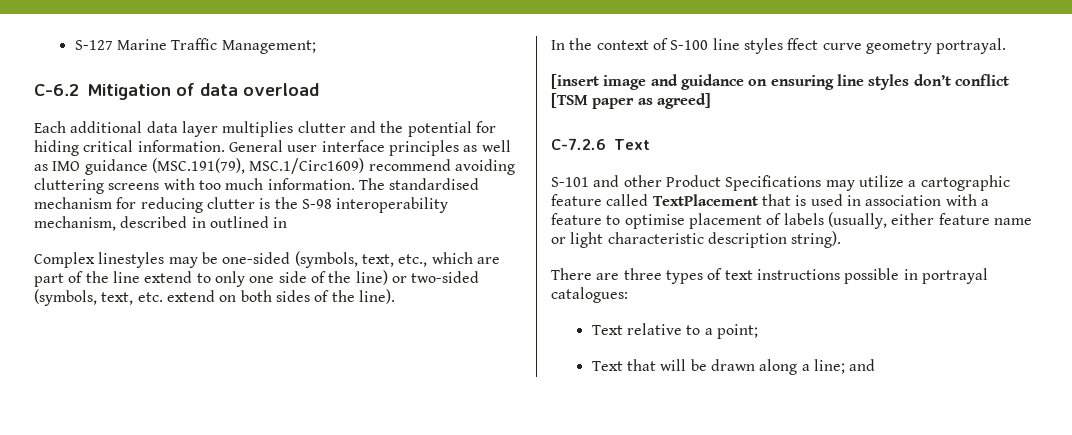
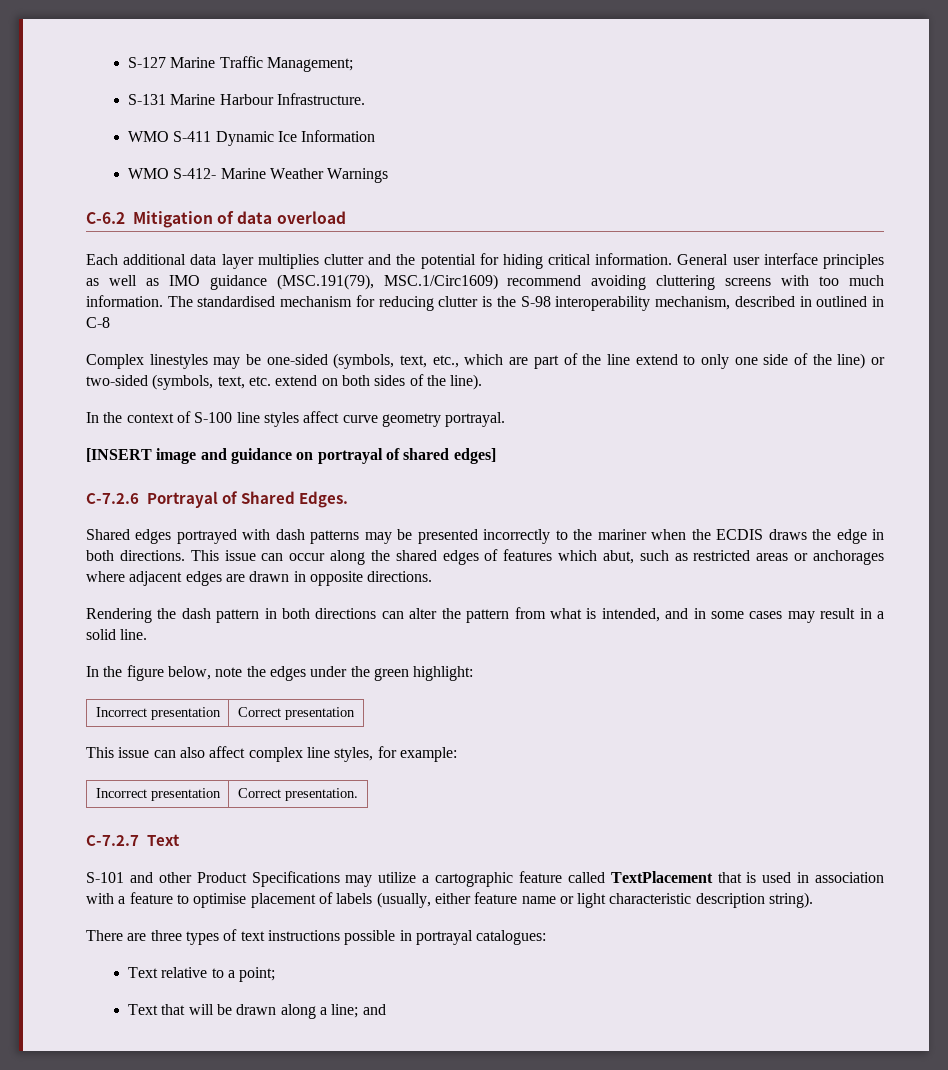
(316, 47) none -> [128,93,365,105] [128,130,376,146] [128,168,389,183] // S-131 Marine Harbour Infrastructure. // WMO S-411 Dynamic Ice Information // WMO S-412- Marine Weather Warnings
(288, 222) none -> [86,317,110,328] C-8
[787,38,819,50] ffect -> [303,411,340,423] affect
[551,74,599,89] [insert -> [86,448,152,462] [INSERT
[770,74,1009,90] [551,93,711,109] [551,138,606,150] ensuring line styles don’t conflict [TSM paper as agreed] // C-7.2.6 -> [317,448,496,464] [86,491,349,508] [86,529,885,544] [86,549,885,565] [86,571,433,586] [86,607,884,623] [86,629,148,640] [86,665,474,681] [95,707,221,720] [238,707,355,720] [86,746,457,762] [95,788,221,801] [238,788,358,801] [86,835,139,846] portrayal of shared edges] // C-7.2.6 Portrayal of Shared Edges. // Shared edges portrayed with dash patterns may be presented incorrectly to the mariner when the ECDIS draws the edge in both directions. This issue can occur along the shared edges of features which abut, such as restricted areas or anchorages where adjacent edges are drawn in opposite directions. // Rendering the dash pattern in both directions can alter the pattern from what is intended, and in some cases may result in a solid line. // In the figure below, note the edges under the green highlight: // Incorrect presentation | Correct presentation // This issue can also affect complex line styles, for example: // Incorrect presentation | Correct presentation. // C-7.2.7

